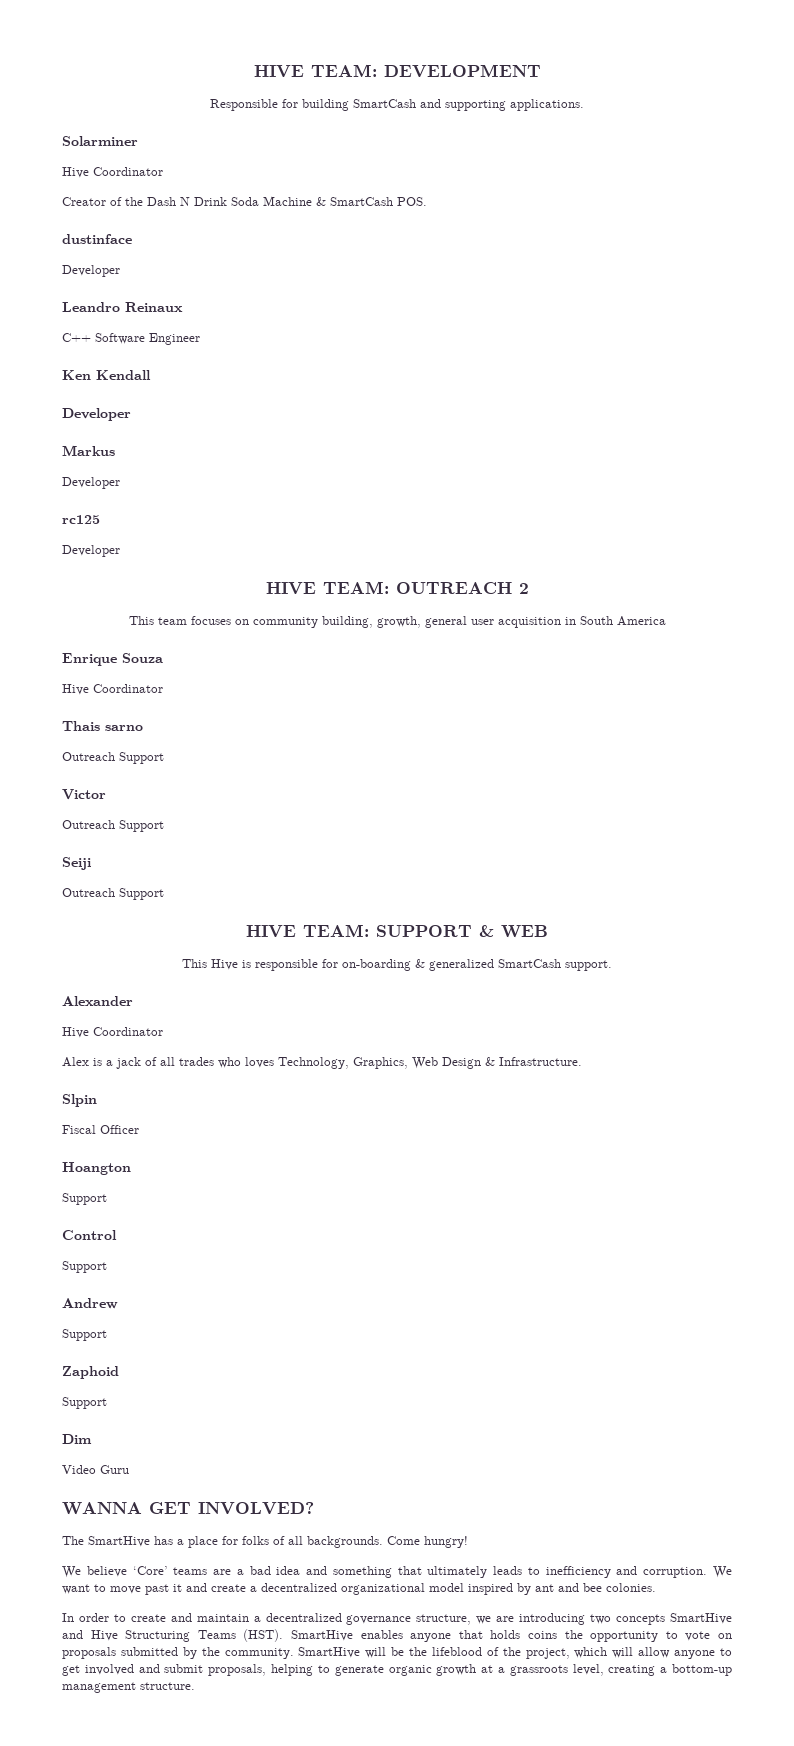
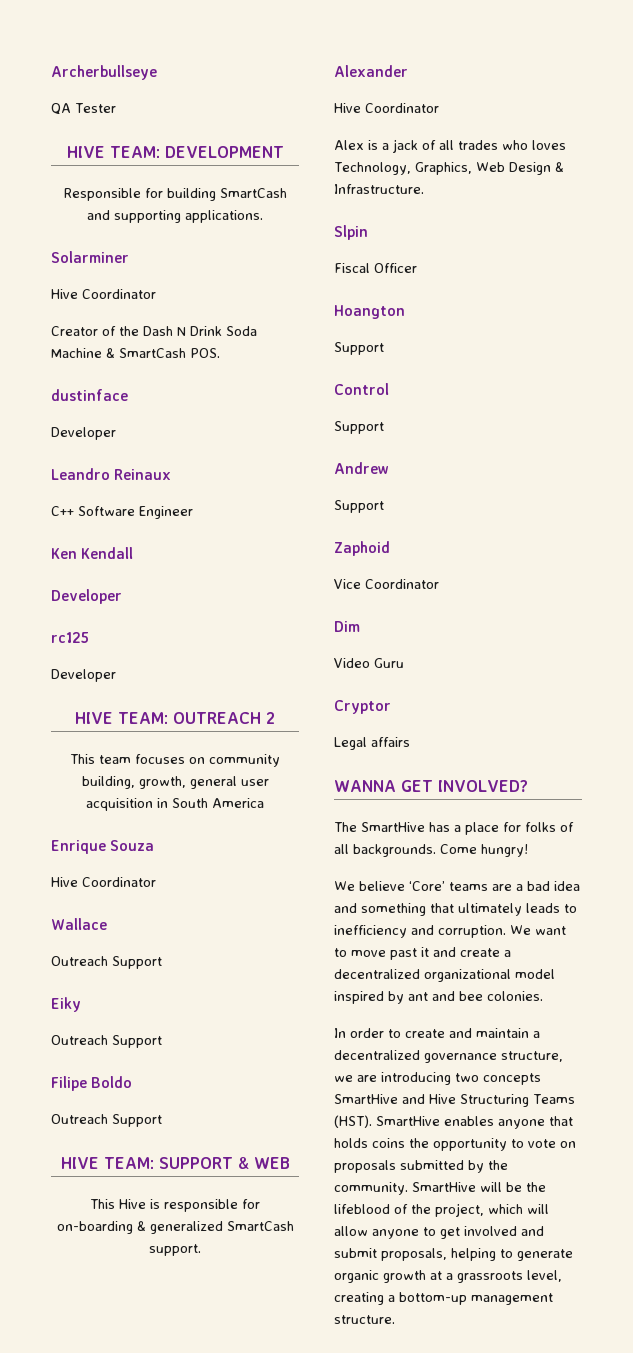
(253, 71) none -> [51,65,157,80] [51,103,116,115] Archerbullseye // QA Tester //
[62,445,115,456] [62,477,120,489] // Markus // Developer -> (122, 596) none
[62,721,143,731] [62,752,164,764] [62,789,106,800] [62,820,164,832] [62,857,91,870] Thais sarno // Outreach Support // Victor // Outreach Support // Seiji -> [51,918,107,930] [51,956,162,969] [51,997,81,1012] [51,1035,162,1048] [51,1076,133,1091] Wallace // Outreach Support // Eiky // Outreach Support // Filipe Boldo
[62,1397,107,1409] Support -> [334,579,439,589] Vice Coordinator
(129, 1469) none -> [334,700,391,714] [334,737,410,750] // Cryptor // Legal affairs

